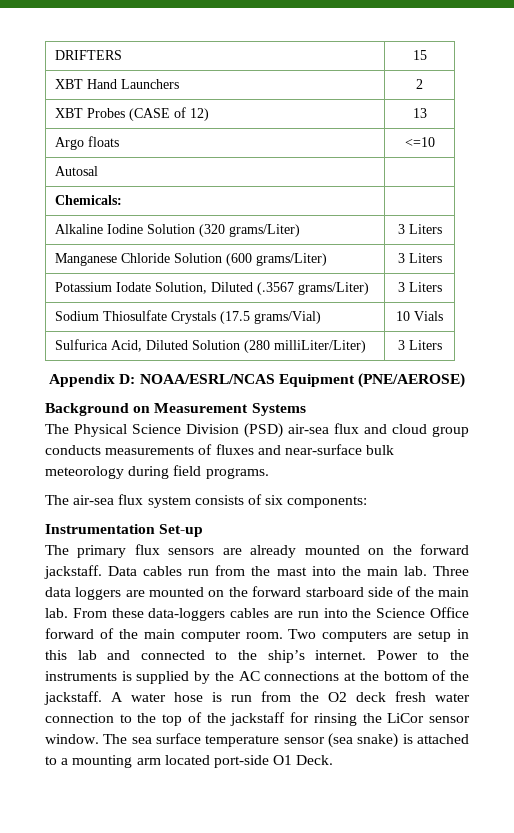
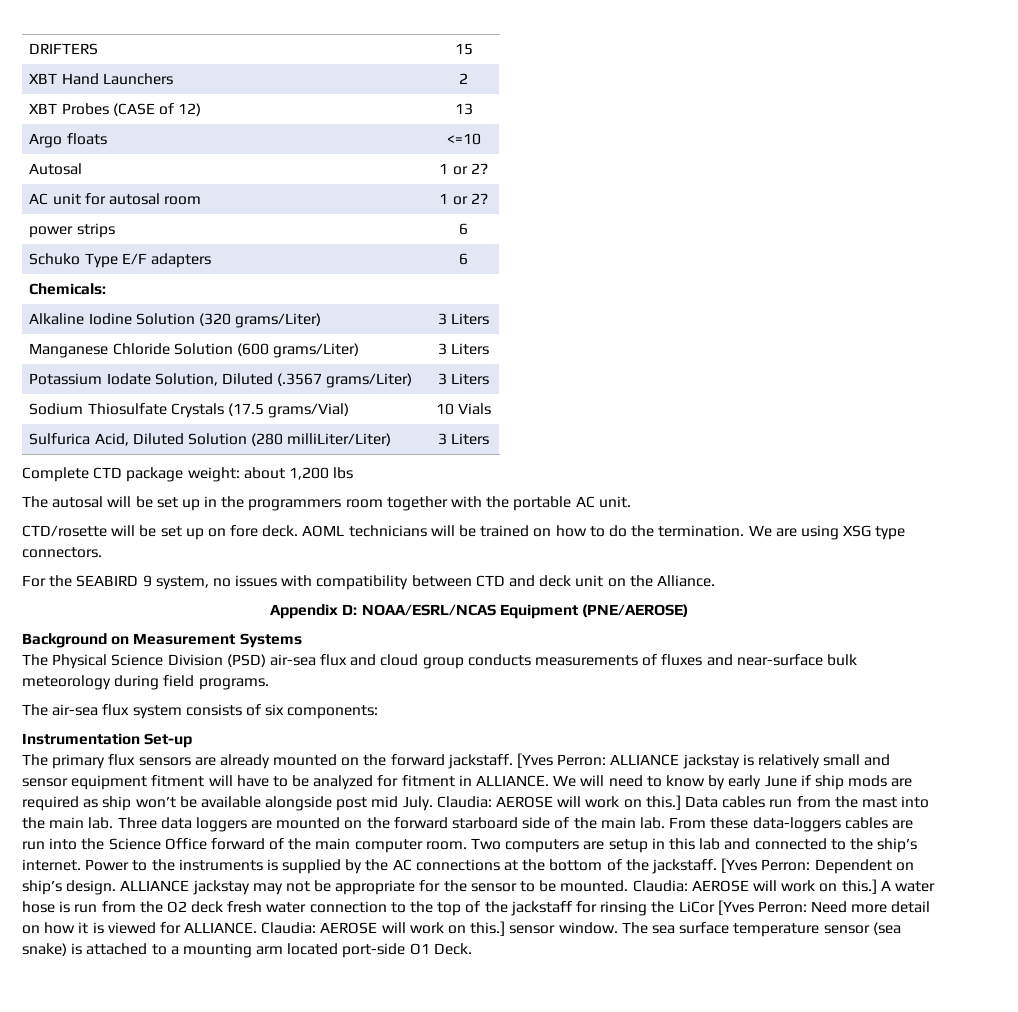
(99, 171) none -> [439,163,488,175] [29,193,202,205] [439,193,488,205] [29,223,115,238] [459,223,468,235] [29,253,212,268] [459,253,468,265] 1 or 2? // AC unit for autosal room | 1 or 2? // power strips | 6 // Schuko Type E/F adapters | 6
(442, 345) none -> [22,467,354,482] [22,496,631,511] [22,525,906,540] [22,547,102,558] [22,575,715,590] // Complete CTD package weight: about 1,200 lbs // The autosal will be set up in the programmers room together with the portable AC unit. // CTD/rosette will be set up on fore deck. AOML technicians will be trained on how to do the termination. We are using XSG type connectors. // For the SEABIRD 9 system, no issues with compatibility between CTD and deck unit on the Alliance.
(102, 572) none -> [517,753,891,769] [22,775,913,790] [22,795,681,811] [Yves Perron: ALLIANCE jackstay is relatively small and sensor equipment fitment will have to be analyzed for fitment in ALLIANCE. We will need to know by early June if ship mods are required as ship won’t be available alongside post mid July. Claudia: AEROSE will work on this.]
(102, 698) none -> [721,858,914,874] [22,879,877,895] [Yves Perron: Dependent on ship’s design. ALLIANCE jackstay may not be appropriate for the sensor to be mounted. Claudia: AEROSE will work on this.]
(425, 718) none -> [717,900,931,915] [22,921,506,936] [Yves Perron: Need more detail on how it is viewed for ALLIANCE. Claudia: AEROSE will work on this.]

